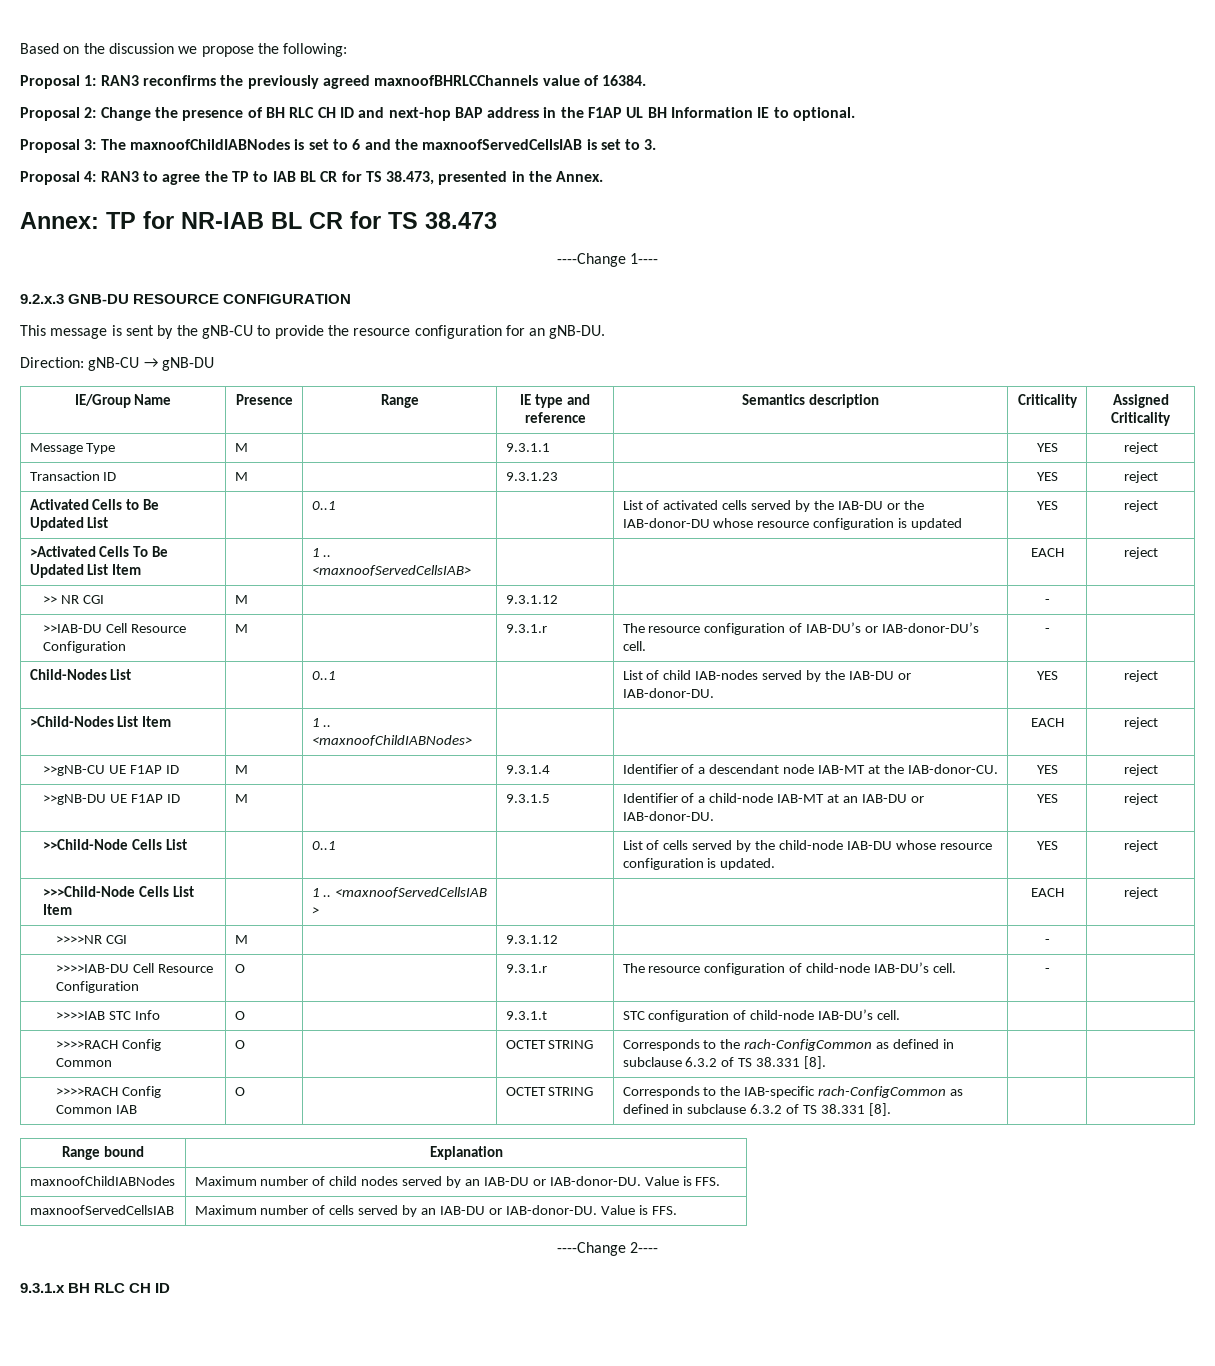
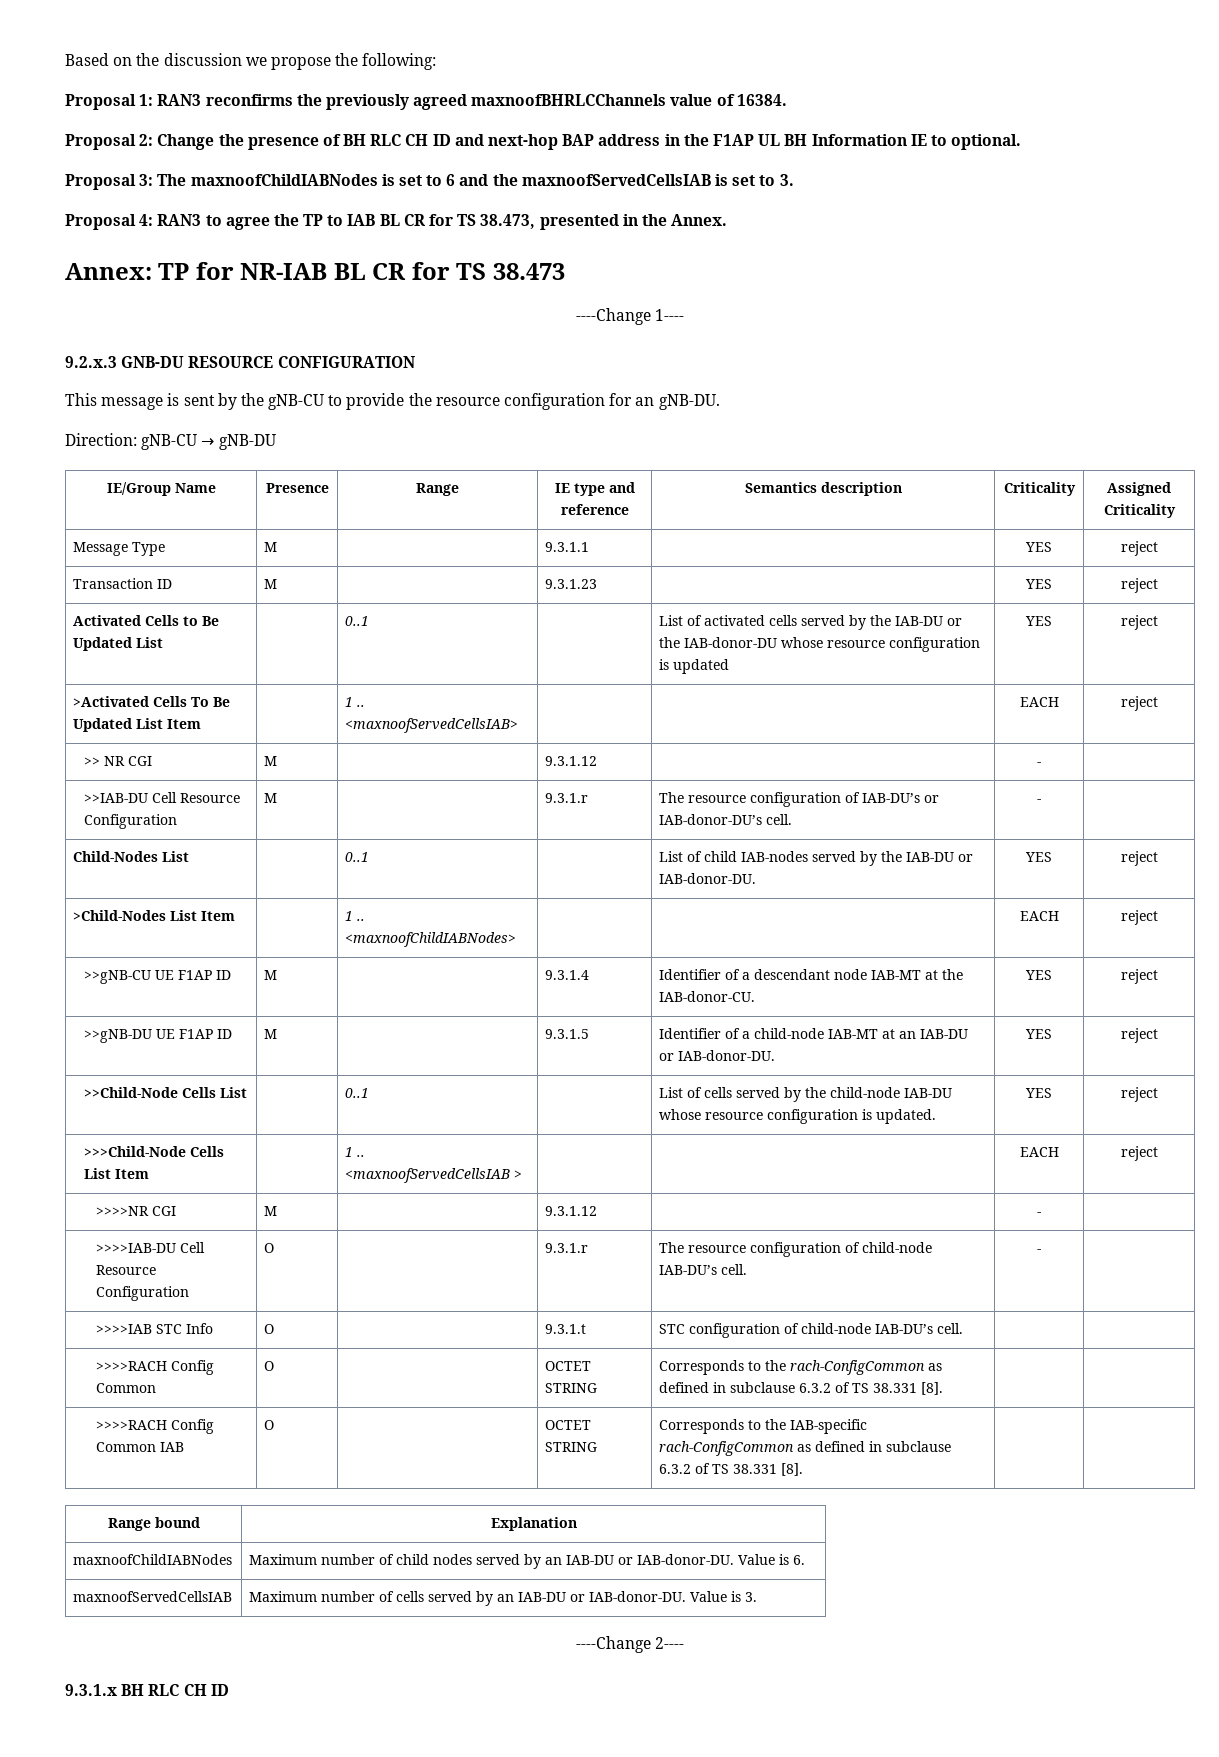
[695,1177,721,1186] FFS. -> [793,1555,806,1565] 6.
[651,1206,677,1215] FFS. -> [745,1592,758,1602] 3.

